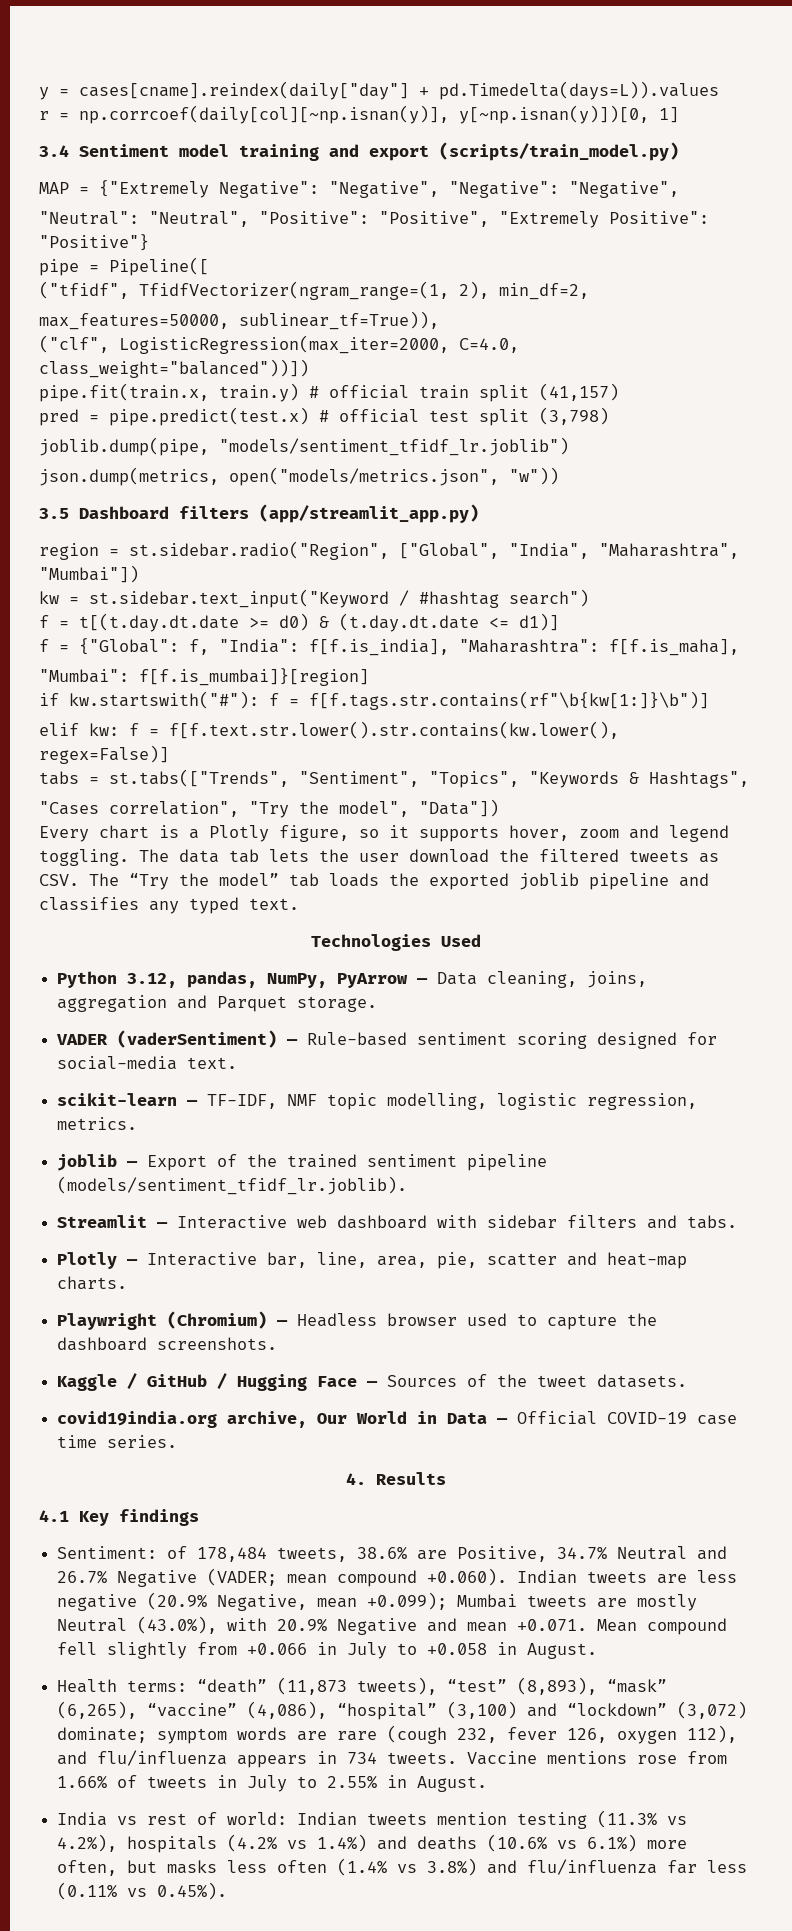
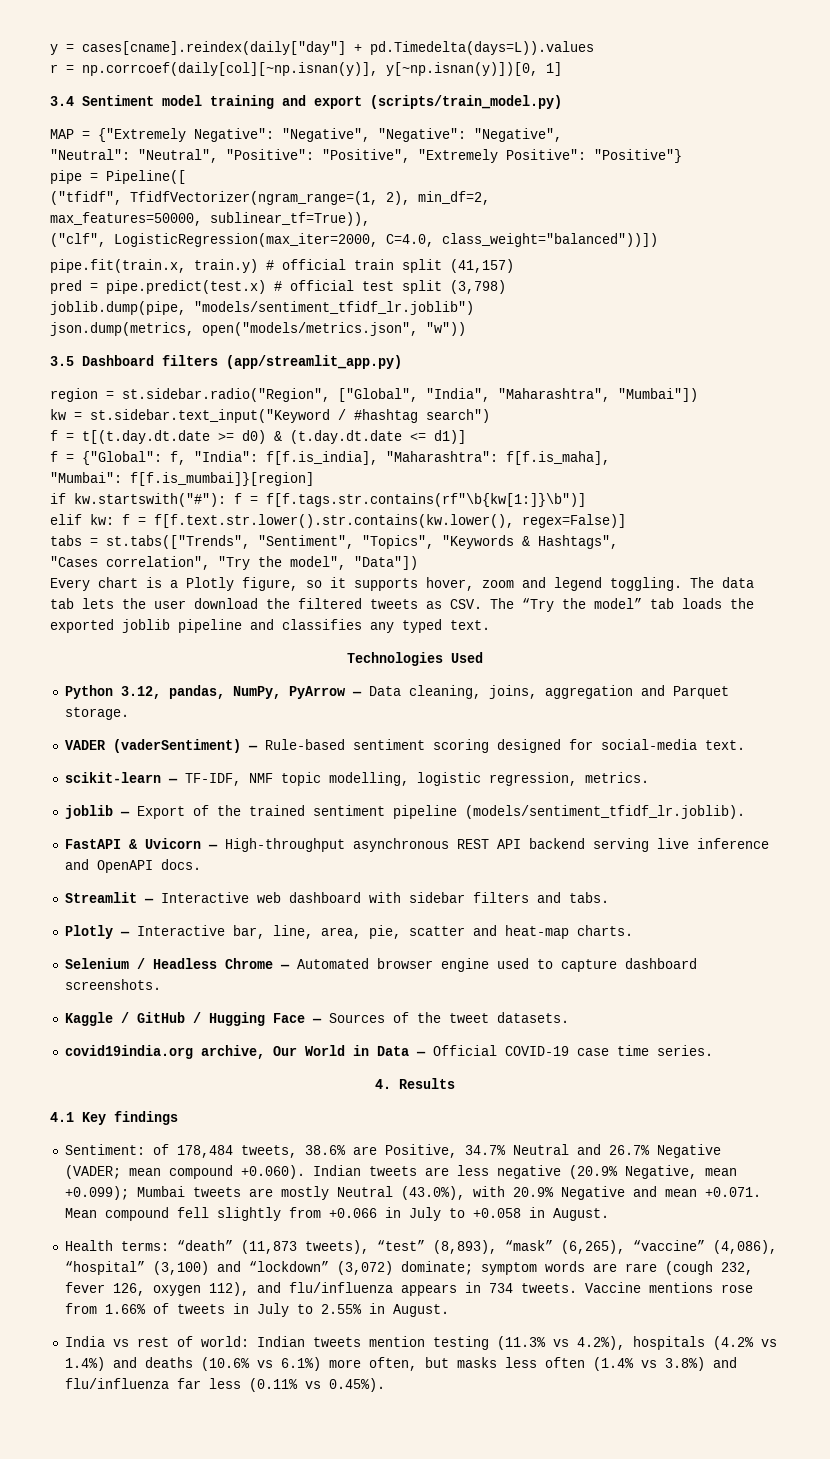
(408, 1185) none -> [64,838,769,852] [64,859,201,873] // FastAPI & Uvicorn — High-throughput asynchronous REST API backend serving live inference and OpenAPI docs.
[57,1311,458,1330] Playwright (Chromium) — Headless browser -> [64,958,489,972] Selenium / Headless Chrome — Automated browser engine
[627,1313,658,1326] the -> (617, 965) none

